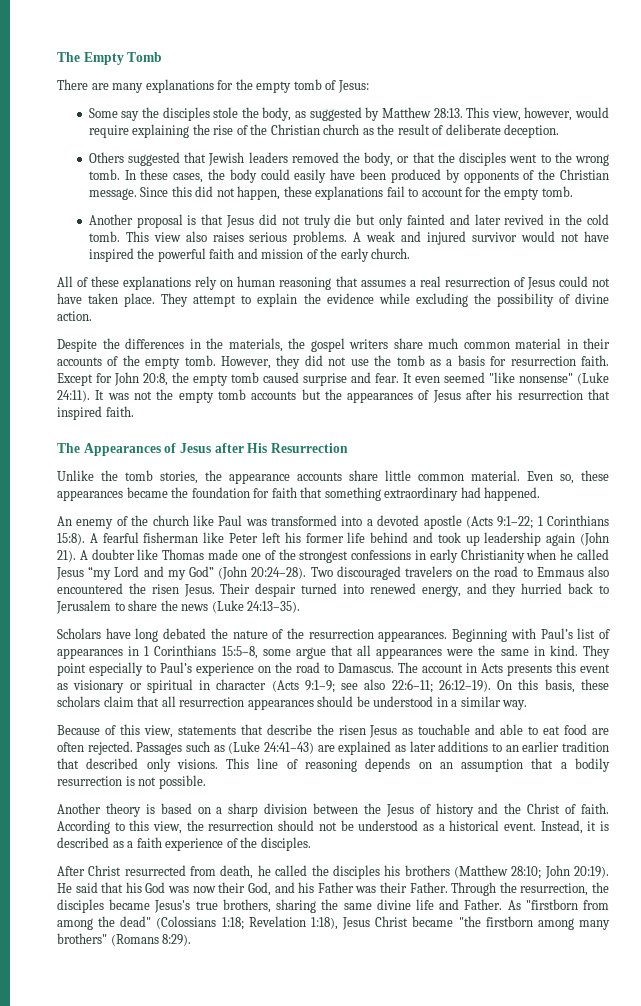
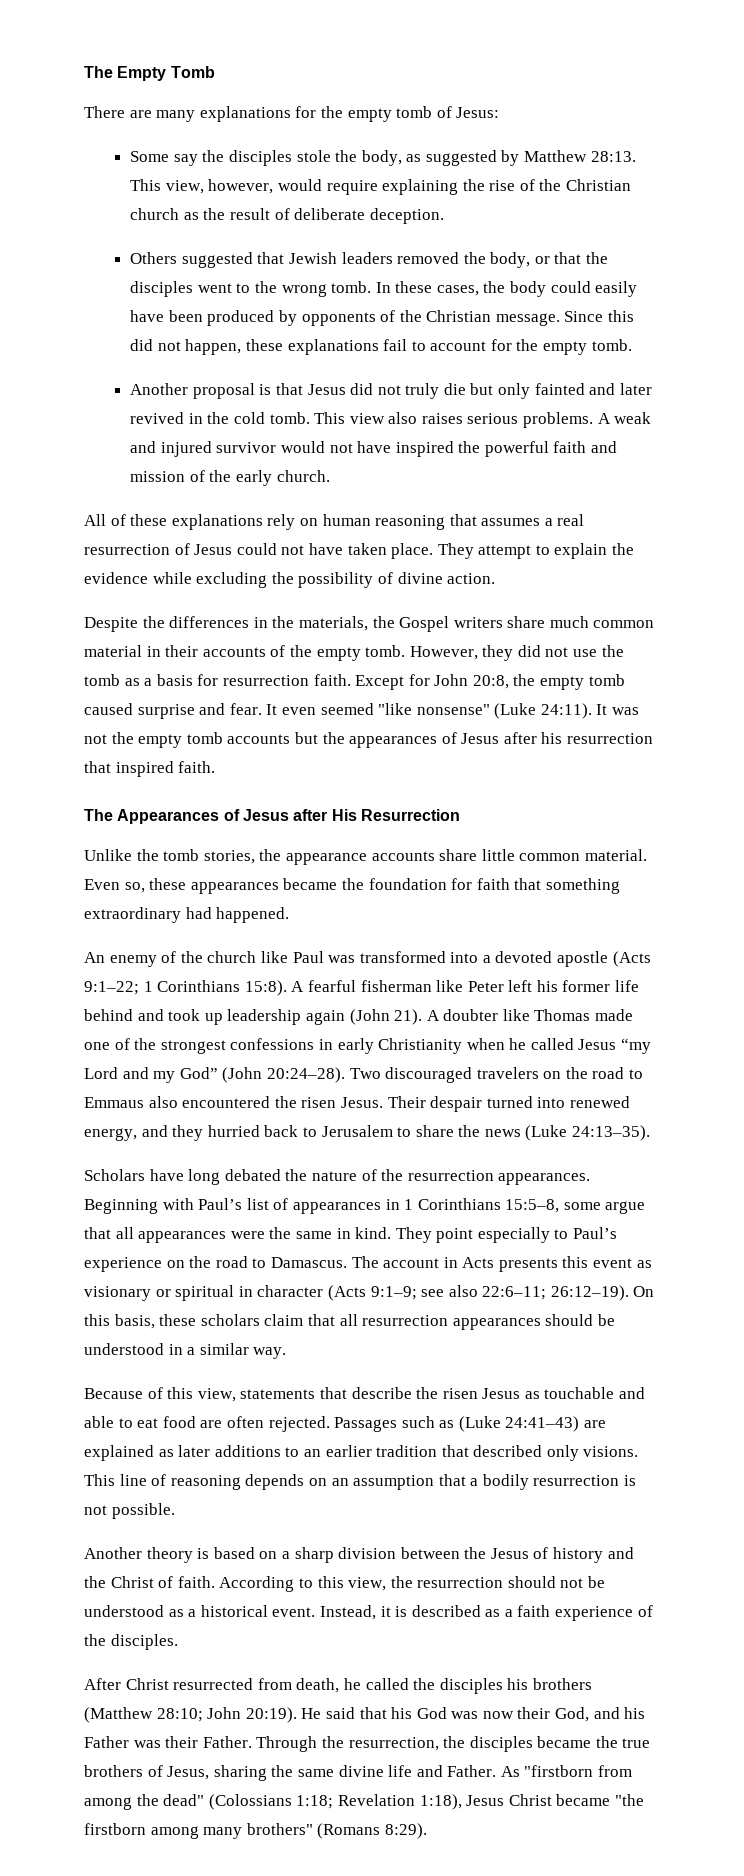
[310,338,345,352] gospel -> [399,616,450,632] Gospel
[154,899,271,913] Jesus's true brothers, -> [595,1736,651,1748] [84,1765,210,1780] the true brothers of Jesus,

